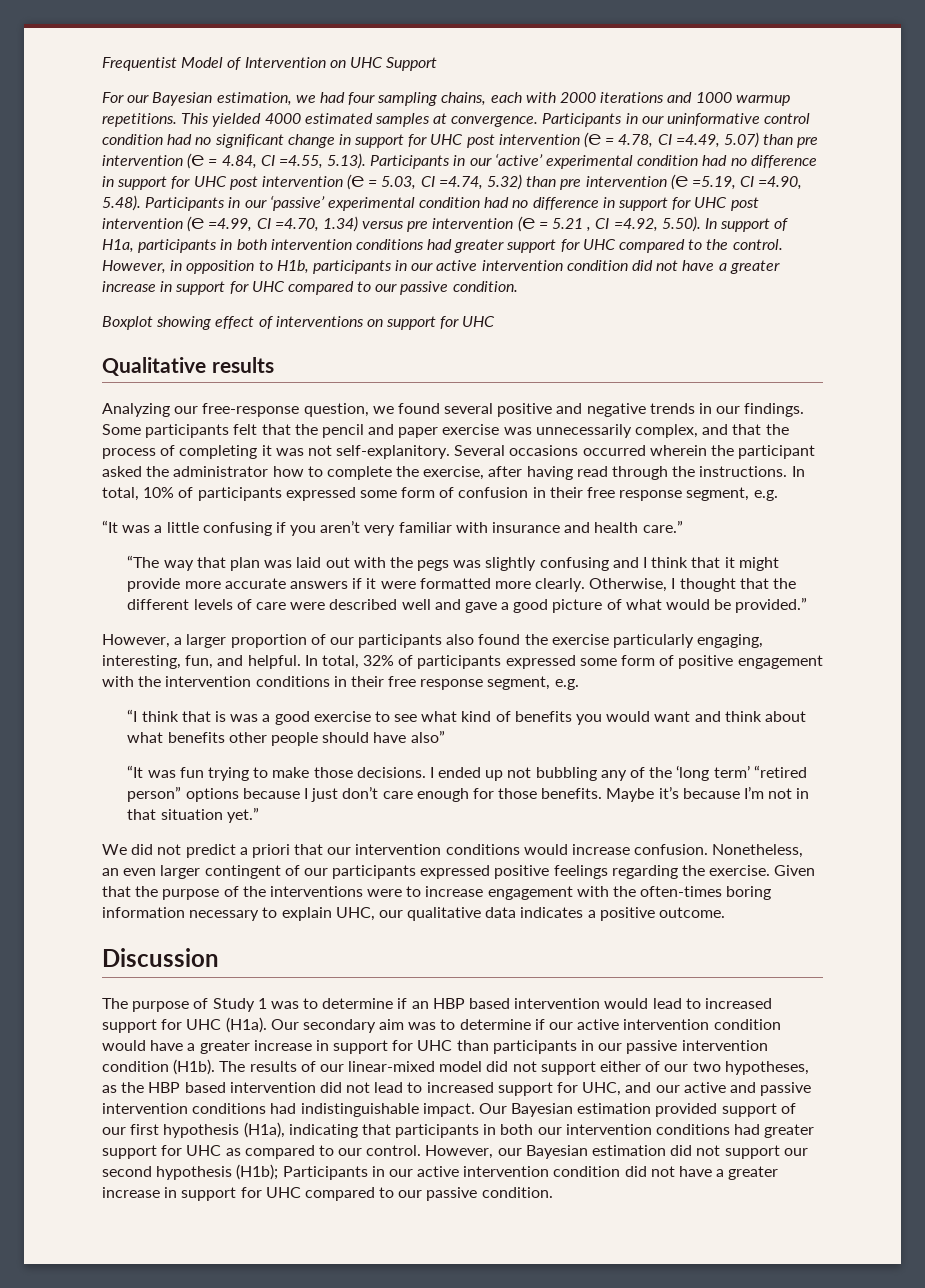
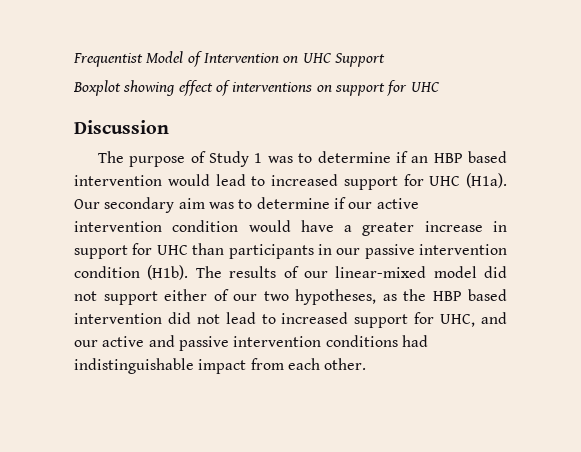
[102,92,790,106] [102,113,811,127] [102,132,819,148] [102,153,817,169] [102,174,803,190] [102,195,759,211] [102,216,789,232] [102,239,783,253] [102,260,780,274] [102,281,518,295] // For our Bayesian estimation, we had four sampling chains, each with 2000 iterations and 1000 warmup repetitions. This yielded 4000 estimated samples at convergence. Participants in our uninformative control condition had no significant change in support for UHC post intervention (℮ = 4.78, CI =4.49, 5.07) than pre intervention (℮ = 4.84, CI =4.55, 5.13). Participants in our ‘active’ experimental condition had no difference in support for UHC post intervention (℮ = 5.03, CI =4.74, 5.32) than pre intervention (℮ =5.19, CI =4.90, 5.48). Participants in our ‘passive’ experimental condition had no difference in support for UHC post intervention (℮ =4.99, CI =4.70, 1.34) versus pre intervention (℮ = 5.21 , CI =4.92, 5.50). In support of H1a, participants in both intervention conditions had greater support for UHC compared to the control. However, in opposition to H1b, participants in our active intervention condition did not have a greater increase in support for UHC compared to our passive condition. -> (385, 60) none
[102,357,274,376] [102,403,805,417] [102,424,789,438] [102,445,816,459] [102,466,805,480] [102,487,778,501] [102,520,683,536] [127,555,779,571] [127,578,797,592] [127,597,808,613] [102,634,764,648] [102,655,823,669] [102,676,579,690] [127,709,806,725] [127,730,445,746] [127,765,807,781] [127,786,810,802] [127,807,259,823] [102,844,804,858] [102,865,816,879] [102,886,772,900] [102,907,726,921] // Qualitative results // Analyzing our free-response question, we found several positive and negative trends in our findings. Some participants felt that the pencil and paper exercise was unnecessarily complex, and that the process of completing it was not self-explanitory. Several occasions occurred wherein the participant asked the administrator how to complete the exercise, after having read through the instructions. In total, 10% of participants expressed some form of confusion in their free response segment, e.g. // “It was a little confusing if you aren’t very familiar with insurance and health care.” // “The way that plan was laid out with the pegs was slightly confusing and I think that it might provide more accurate answers if it were formatted more clearly. Otherwise, I thought that the different levels of care were described well and gave a good picture of what would be provided.” // However, a larger proportion of our participants also found the exercise particularly engaging, interesting, fun, and helpful. In total, 32% of participants expressed some form of positive engagement with the intervention conditions in their free response segment, e.g. // “I think that is was a good exercise to see what kind of benefits you would want and think about what benefits other people should have also” // “It was fun trying to make those decisions. I ended up not bubbling any of the ‘long term’ “retired person” options because I just don’t care enough for those benefits. Maybe it’s because I’m not in that situation yet.” // We did not predict a priori that our intervention conditions would increase confusion. Nonetheless, an even larger contingent of our participants expressed positive feelings regarding the exercise. Given that the purpose of the interventions were to increase engagement with the often-times boring information necessary to explain UHC, our qualitative data indicates a positive outcome. -> (440, 87) none
[422,1103,796,1117] [102,1122,815,1138] [102,1145,808,1159] [102,1164,779,1180] [102,1187,553,1201] impact. Our Bayesian estimation provided support of our first hypothesis (H1a), indicating that participants in both our intervention conditions had greater support for UHC as compared to our control. However, our Bayesian estimation did not support our second hypothesis (H1b); Participants in our active intervention condition did not have a greater increase in support for UHC compared to our passive condition. -> [198,358,367,374] impact from each other.

